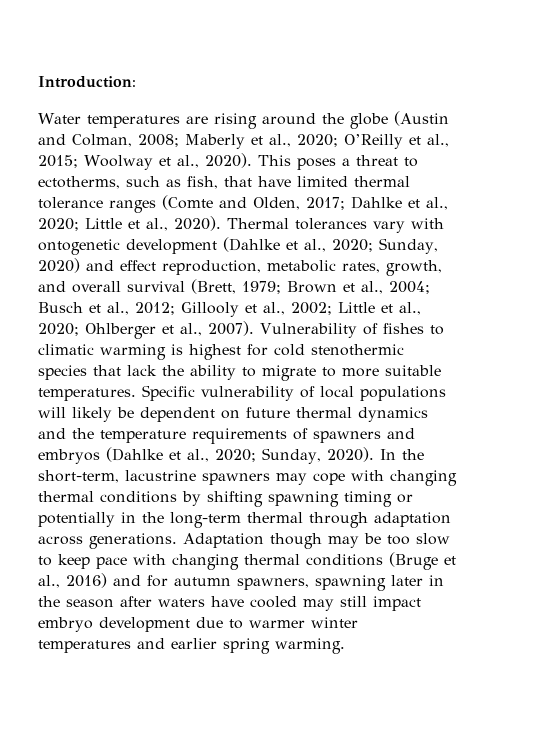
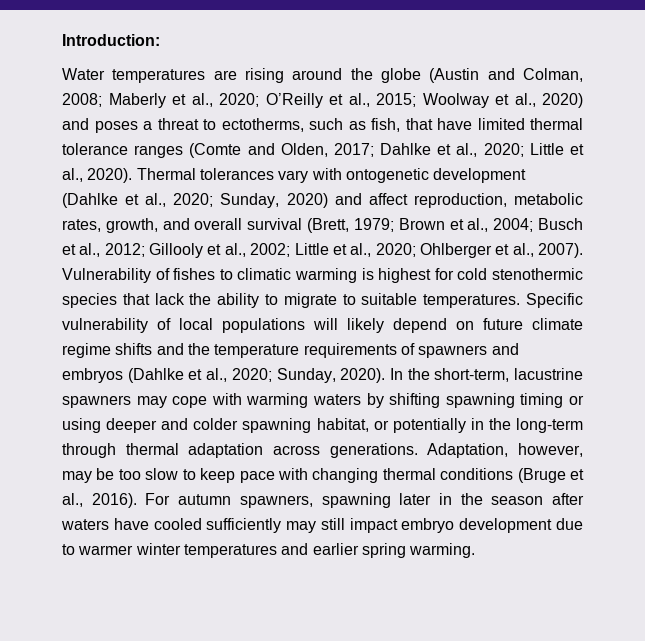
[204,153,291,168] 2020). This -> [542,93,583,108] [62,118,89,130] 2020) and
[120,260,156,271] effect -> [368,193,408,205] affect
[342,368,379,377] more -> (356, 299) none
[117,407,428,422] be dependent on future thermal dynamics -> [393,318,583,333] [62,343,153,358] depend on future climate regime shifts
[390,470,457,486] [38,491,177,503] changing thermal conditions -> [246,393,361,408] warming waters
(413, 498) none -> [62,418,389,433] using deeper and colder spawning habitat, or
[247,512,368,528] thermal through -> [62,443,179,458] through thermal
[183,533,322,549] Adaptation though -> [427,443,583,458] Adaptation, however,
[66,573,168,588] 2016) and for -> [91,493,171,508] 2016). For
(297, 602) none -> [206,518,282,533] sufficiently

